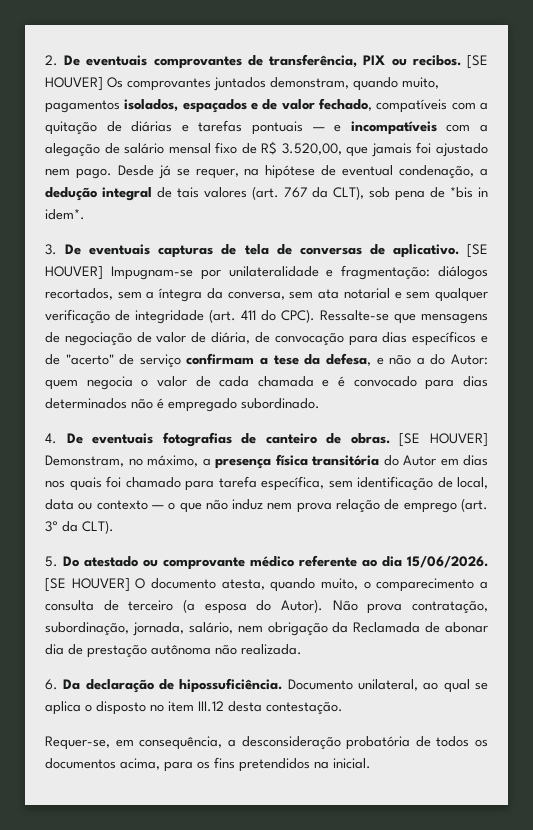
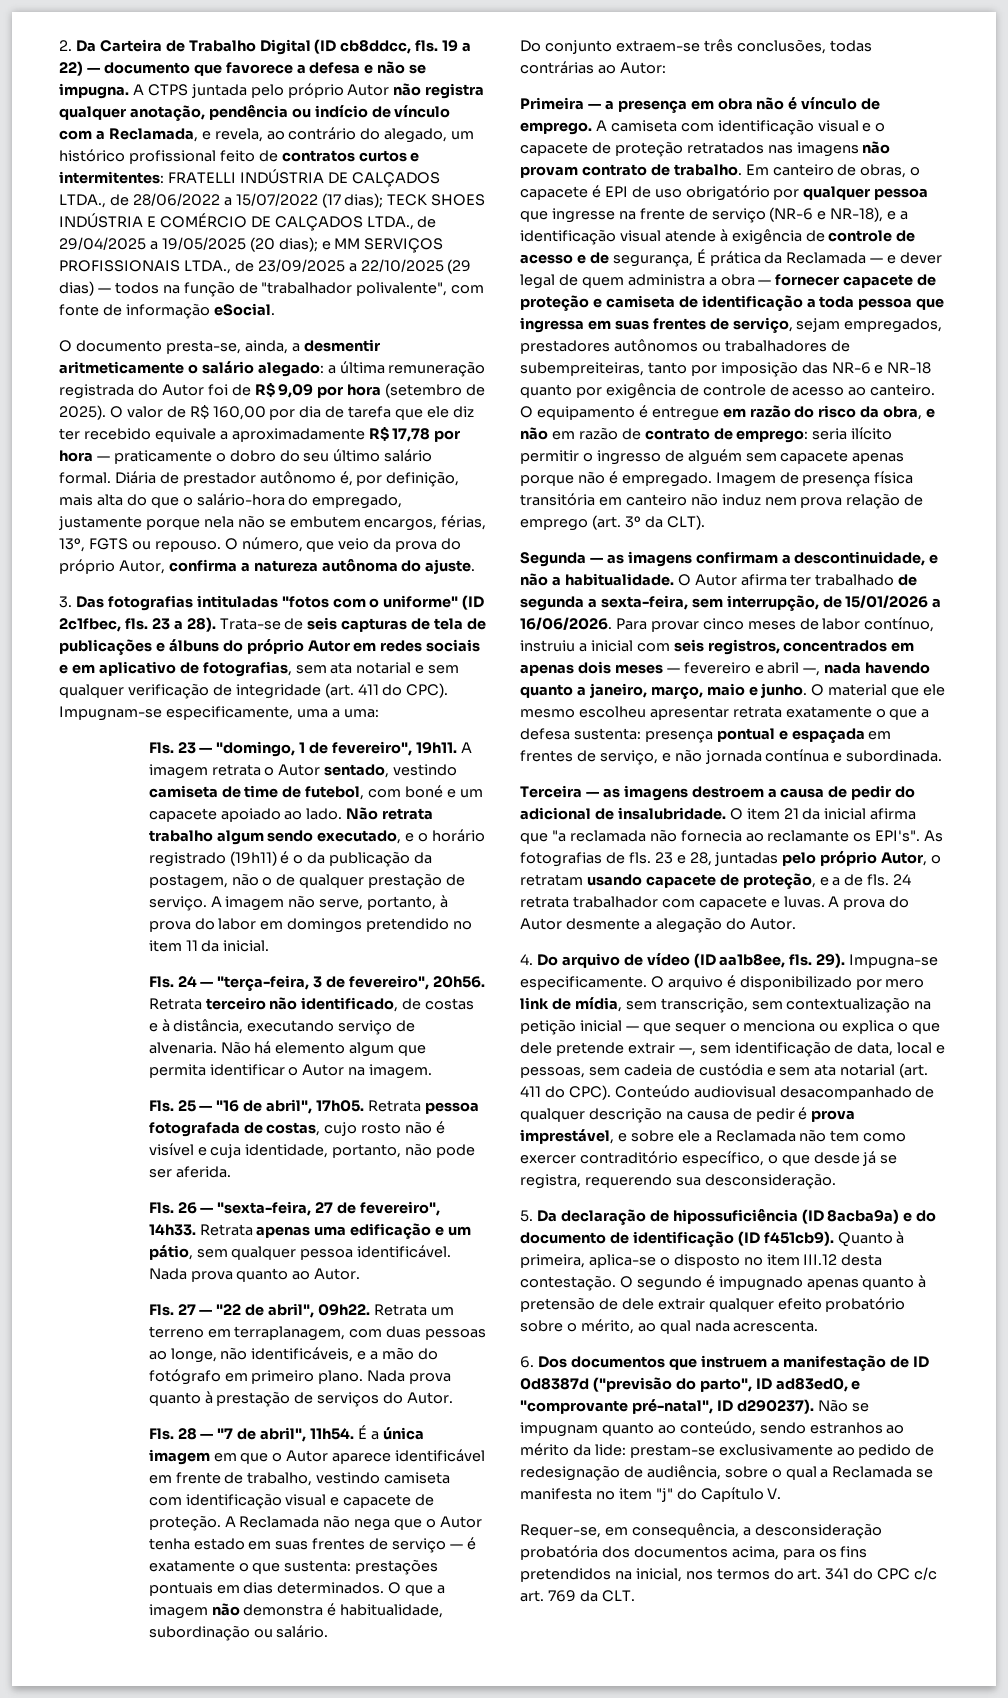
[64,54,489,69] [45,77,439,91] [45,98,488,113] [45,120,489,135] [45,141,488,157] [45,165,489,179] [45,186,488,201] [45,209,85,220] [45,244,489,258] [45,265,488,280] [45,288,285,302] De eventuais comprovantes de transferência, PIX ou recibos. [SE HOUVER] Os comprovantes juntados demonstram, quando muito, pagamentos isolados, espaçados e de valor fechado, compatíveis com a quitação de diárias e tarefas pontuais — e incompatíveis com a alegação de salário mensal fixo de R$ 3.520,00, que jamais foi ajustado nem pago. Desde já se requer, na hipótese de eventual condenação, a dedução integral de tais valores (art. 767 da CLT), sob pena de *bis in idem*. // 3. De eventuais capturas de tela de conversas de aplicativo. [SE HOUVER] Impugnam-se por unilateralidade e fragmentação: diálogos recortados, sem a íntegra da conversa, -> [75,39,472,55] [59,61,427,76] [59,83,485,99] [59,105,451,121] [59,127,475,143] [59,149,420,164] [59,169,440,187] [59,193,486,208] [59,213,437,231] [59,237,444,253] [59,259,472,274] [59,281,485,297] [59,303,275,319] [59,339,380,354] [59,361,486,377] [59,383,486,399] [59,405,474,420] [59,427,461,442] [59,449,433,464] [59,471,460,487] [59,493,403,509] [58,515,487,531] [59,537,462,552] [59,559,476,574] [59,595,485,611] [59,617,487,632] [59,639,481,655] [59,661,292,677] Da Carteira de Trabalho Digital (ID cb8ddcc, fls. 19 a 22) — documento que favorece a defesa e não se impugna. A CTPS juntada pelo próprio Autor não registra qualquer anotação, pendência ou indício de vínculo com a Reclamada, e revela, ao contrário do alegado, um histórico profissional feito de contratos curtos e intermitentes: FRATELLI INDÚSTRIA DE CALÇADOS LTDA., de 28/06/2022 a 15/07/2022 (17 dias); TECK SHOES INDÚSTRIA E COMÉRCIO DE CALÇADOS LTDA., de 29/04/2025 a 19/05/2025 (20 dias); e MM SERVIÇOS PROFISSIONAIS LTDA., de 23/09/2025 a 22/10/2025 (29 dias) — todos na função de "trabalhador polivalente", com fonte de informação eSocial. // O documento presta-se, ainda, a desmentir aritmeticamente o salário alegado: a última remuneração registrada do Autor foi de R$ 9,09 por hora (setembro de 2025). O valor de R$ 160,00 por dia de tarefa que ele diz ter recebido equivale a aproximadamente R$ 17,78 por hora — praticamente o dobro do seu último salário formal. Diária de prestador autônomo é, por definição, mais alta do que o salário-hora do empregado, justamente porque nela não se embutem encargos, férias, 13º, FGTS ou repouso. O número, que veio da prova do próprio Autor, confirma a natureza autônoma do ajuste. // 3. Das fotografias intituladas "fotos com o uniforme" (ID 2c1fbec, fls. 23 a 28). Trata-se de seis capturas de tela de publicações e álbuns do próprio Autor em redes sociais e em aplicativo de fotografias,
[320,310,488,324] [45,331,488,346] [45,353,489,368] [45,376,488,390] [45,398,320,412] [45,432,488,447] [45,454,488,469] [45,476,488,491] [45,499,202,513] Ressalte-se que mensagens de negociação de valor de diária, de convocação para dias específicos e de "acerto" de serviço confirmam a tese da defesa, e não a do Autor: quem negocia o valor de cada chamada e é convocado para dias determinados não é empregado subordinado. // 4. De eventuais fotografias de canteiro de obras. [SE HOUVER] Demonstram, no máximo, a presença física transitória do Autor em dias nos quais foi chamado para tarefa específica, sem identificação de local, data ou contexto — o que -> [59,706,379,721] [148,741,472,757] [148,764,458,779] [148,785,483,800] [148,807,434,822] [148,829,486,845] [148,851,433,867] [148,873,466,889] [148,895,449,911] [148,918,473,933] [148,940,270,952] [148,975,486,991] [148,997,475,1012] [148,1019,416,1035] [148,1041,427,1057] [148,1064,433,1079] [148,1099,479,1114] [148,1121,446,1137] [148,1143,476,1158] [148,1166,231,1178] [148,1201,441,1216] [148,1223,472,1239] [148,1245,452,1260] [148,1268,361,1282] [148,1303,454,1318] [148,1326,487,1341] [148,1347,439,1363] [148,1369,452,1385] [148,1391,454,1407] [148,1425,424,1442] [148,1449,486,1465] [148,1472,451,1486] [148,1493,435,1509] [148,1515,483,1531] [148,1537,476,1553] [148,1559,439,1575] [148,1582,446,1596] [148,1603,444,1619] [148,1625,329,1641] [520,39,872,54] [520,61,666,74] [520,97,881,113] [520,119,886,135] [520,141,891,157] [520,164,921,178] [520,185,929,201] [520,207,909,223] [520,229,916,245] [520,249,943,267] [520,274,937,289] [520,295,945,311] [520,317,943,333] [520,339,850,354] [520,361,932,377] [520,383,936,399] [520,405,936,421] [520,427,893,443] [520,449,905,465] [520,471,914,487] [520,493,687,506] Impugnam-se especificamente, uma a uma: // Fls. 23 — "domingo, 1 de fevereiro", 19h11. A imagem retrata o Autor sentado, vestindo camiseta de time de futebol, com boné e um capacete apoiado ao lado. Não retrata trabalho algum sendo executado, e o horário registrado (19h11) é o da publicação da postagem, não o de qualquer prestação de serviço. A imagem não serve, portanto, à prova do labor em domingos pretendido no item 11 da inicial. // Fls. 24 — "terça-feira, 3 de fevereiro", 20h56. Retrata terceiro não identificado, de costas e à distância, executando serviço de alvenaria. Não há elemento algum que permita identificar o Autor na imagem. // Fls. 25 — "16 de abril", 17h05. Retrata pessoa fotografada de costas, cujo rosto não é visível e cuja identidade, portanto, não pode ser aferida. // Fls. 26 — "sexta-feira, 27 de fevereiro", 14h33. Retrata apenas uma edificação e um pátio, sem qualquer pessoa identificável. Nada prova quanto ao Autor. // Fls. 27 — "22 de abril", 09h22. Retrata um terreno em terraplanagem, com duas pessoas ao longe, não identificáveis, e a mão do fotógrafo em primeiro plano. Nada prova quanto à prestação de serviços do Autor. // Fls. 28 — "7 de abril", 11h54. É a única imagem em que o Autor aparece identificável em frente de trabalho, vestindo camiseta com identificação visual e capacete de proteção. A Reclamada não nega que o Autor tenha estado em suas frentes de serviço — é exatamente o que sustenta: prestações pontuais em dias determinados. O que a imagem não demonstra é habitualidade, subordinação ou salário. // Do conjunto extraem-se três conclusões, todas contrárias ao Autor: // Primeira — a presença em obra não é vínculo de emprego. A camiseta com identificação visual e o capacete de proteção retratados nas imagens não provam contrato de trabalho. Em canteiro de obras, o capacete é EPI de uso obrigatório por qualquer pessoa que ingresse na frente de serviço (NR-6 e NR-18), e a identificação visual atende à exigência de controle de acesso e de segurança, É prática da Reclamada — e dever legal de quem administra a obra — fornecer capacete de proteção e camiseta de identificação a toda pessoa que ingressa em suas frentes de serviço, sejam empregados, prestadores autônomos ou trabalhadores de subempreiteiras, tanto por imposição das NR-6 e NR-18 quanto por exigência de controle de acesso ao canteiro. O equipamento é entregue em razão do risco da obra, e não em razão de contrato de emprego: seria ilícito permitir o ingresso de alguém sem capacete apenas porque não é empregado. Imagem de presença física transitória em canteiro
[45,555,488,570] [45,578,489,592] [45,599,489,614] [45,622,488,636] [45,644,302,658] [45,678,488,693] [45,701,81,715] 5. Do atestado ou comprovante médico referente ao dia 15/06/2026. [SE HOUVER] O documento atesta, quando muito, o comparecimento a consulta de terceiro (a esposa do Autor). Não prova contratação, subordinação, jornada, salário, nem obrigação da Reclamada de abonar dia de prestação autônoma não realizada. // 6. Da declaração de hipossuficiência. Documento unilateral, ao qual se aplica -> [520,551,939,567] [520,573,918,586] [520,595,942,611] [520,617,935,632] [520,639,915,655] [520,661,931,676] [520,683,946,699] [520,706,930,720] [520,728,892,743] [520,749,943,765] [520,785,916,801] [520,807,917,820] [520,829,944,844] [520,851,942,867] [520,873,912,889] [520,896,910,910] [520,917,796,933] [520,953,939,969] [520,975,925,990] [520,997,932,1013] [520,1019,941,1035] [520,1041,946,1057] [520,1063,929,1078] [520,1085,935,1100] [520,1107,856,1123] [520,1129,907,1144] [520,1151,898,1166] [520,1173,836,1189] [520,1209,937,1225] [520,1231,905,1247] [520,1254,656,1268] Segunda — as imagens confirmam a descontinuidade, e não a habitualidade. O Autor afirma ter trabalhado de segunda a sexta-feira, sem interrupção, de 15/01/2026 a 16/06/2026. Para provar cinco meses de labor contínuo, instruiu a inicial com seis registros, concentrados em apenas dois meses — fevereiro e abril —, nada havendo quanto a janeiro, março, maio e junho. O material que ele mesmo escolheu apresentar retrata exatamente o que a defesa sustenta: presença pontual e espaçada em frentes de serviço, e não jornada contínua e subordinada. // Terceira — as imagens destroem a causa de pedir do adicional de insalubridade. O item 21 da inicial afirma que "a reclamada não fornecia ao reclamante os EPI's". As fotografias de fls. 23 e 28, juntadas pelo próprio Autor, o retratam usando capacete de proteção, e a de fls. 24 retrata trabalhador com capacete e luvas. A prova do Autor desmente a alegação do Autor. // 4. Do arquivo de vídeo (ID aa1b8ee, fls. 29). Impugna-se especificamente. O arquivo é disponibilizado por mero link de mídia, sem transcrição, sem contextualização na petição inicial — que sequer o menciona ou explica o que dele pretende extrair —, sem identificação de data, local e pessoas, sem cadeia de custódia e sem ata notarial (art. 411 do CPC). Conteúdo audiovisual desacompanhado de qualquer descrição na causa de pedir é prova imprestável, e sobre ele a Reclamada não tem como exercer contraditório específico, o que desde já se registra, requerendo sua desconsideração. // 5. Da declaração de hipossuficiência (ID 8acba9a) e do documento de identificação (ID f451cb9). Quanto à primeira, aplica-se
(343, 708) none -> [619,1275,927,1291] [520,1297,906,1312] [520,1319,819,1334] [520,1355,930,1371] [520,1377,861,1392] [520,1399,869,1414] [520,1421,905,1437] [520,1443,935,1458] [520,1465,934,1481] [520,1487,782,1502] O segundo é impugnado apenas quanto à pretensão de dele extrair qualquer efeito probatório sobre o mérito, ao qual nada acrescenta. // 6. Dos documentos que instruem a manifestação de ID 0d8387d ("previsão do parto", ID ad83ed0, e "comprovante pré-natal", ID d290237). Não se impugnam quanto ao conteúdo, sendo estranhos ao mérito da lide: prestam-se exclusivamente ao pedido de redesignação de audiência, sobre o qual a Reclamada se manifesta no item "j" do Capítulo V.
[415,736,488,747] de todos os -> [601,1546,630,1558] dos
[333,758,371,769] inicial. -> [635,1567,938,1582] [520,1590,635,1602] inicial, nos termos do art. 341 do CPC c/c art. 769 da CLT.

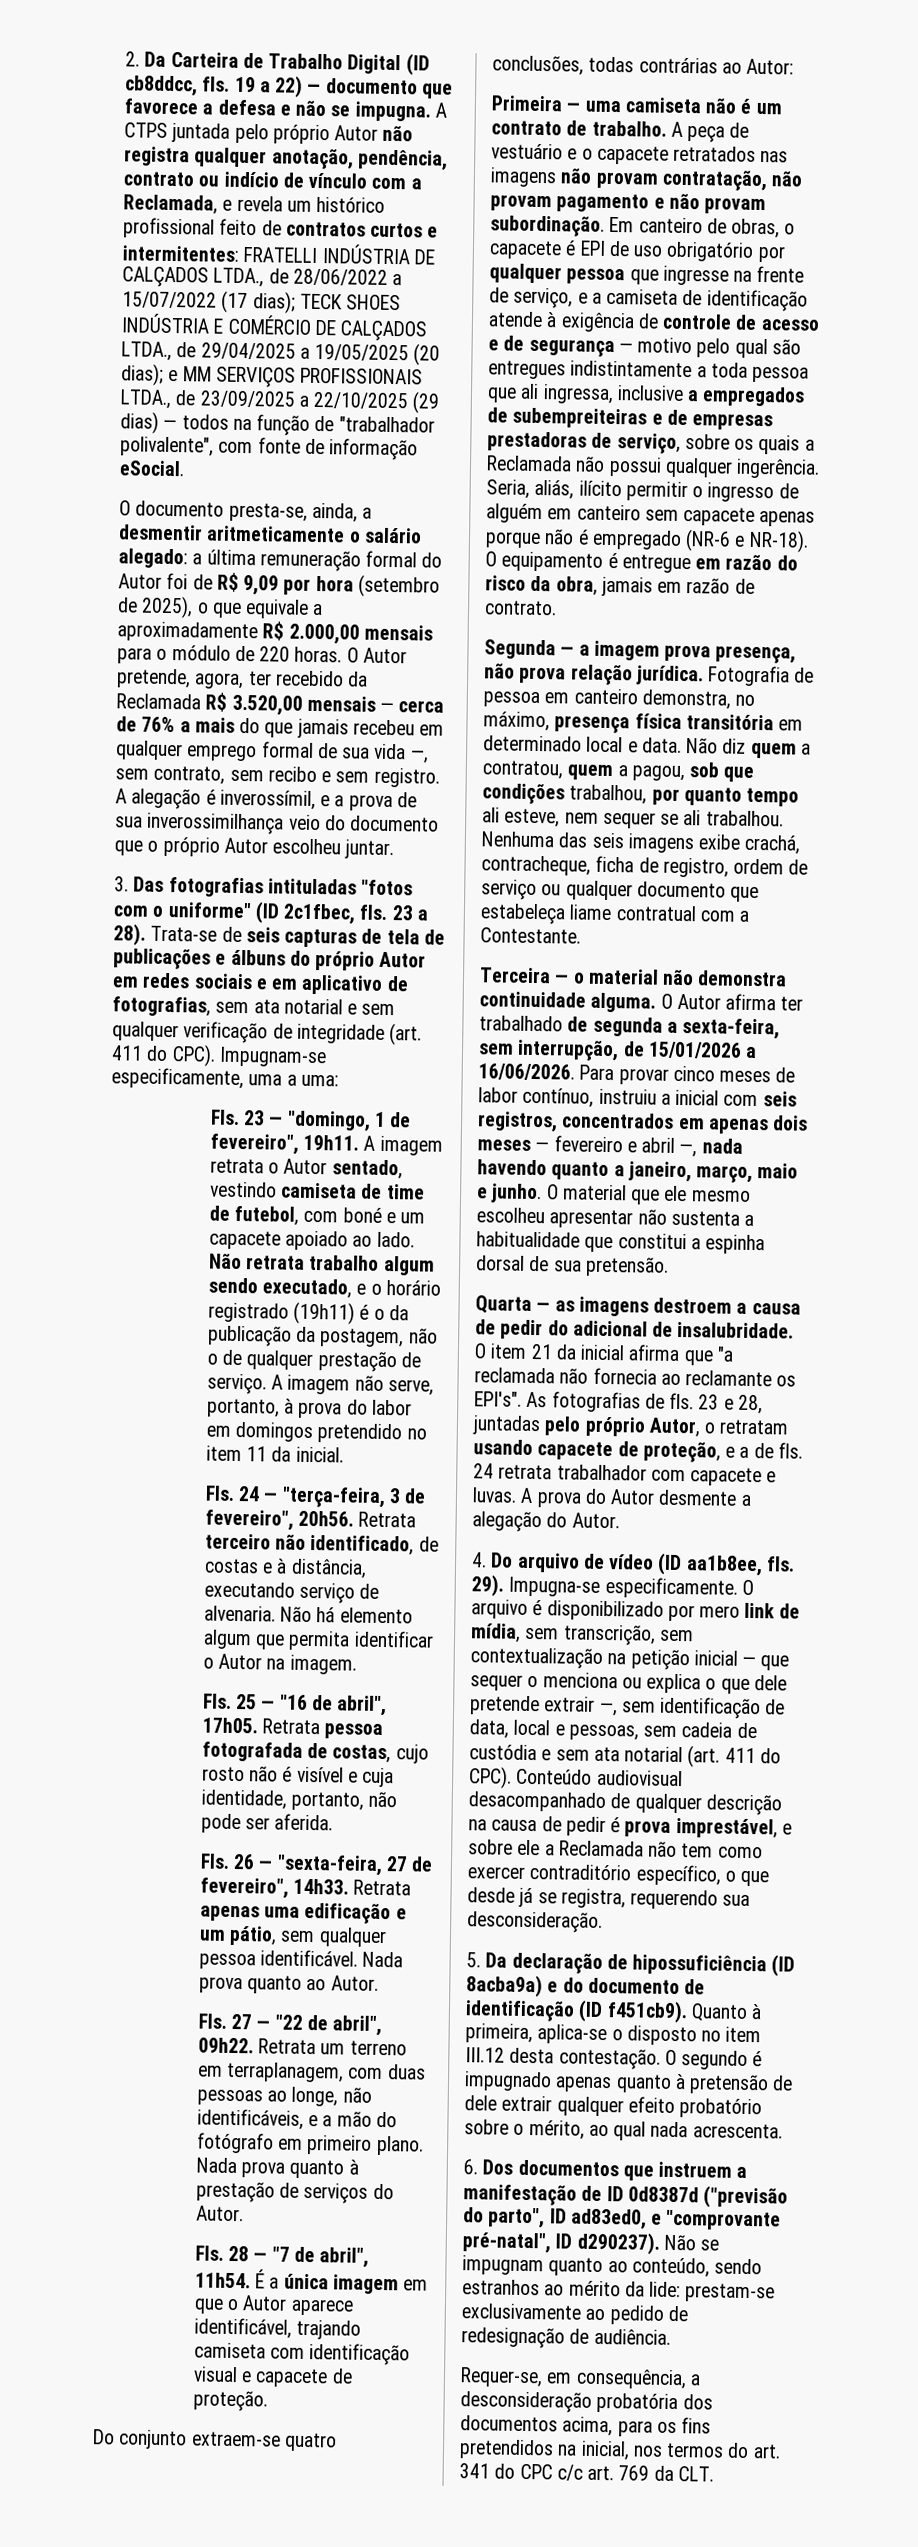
[208,105,288,120] pendência -> [357,149,448,171] [123,171,194,187] pendência, contrato
[214,127,448,143] revela, ao contrário do alegado, -> [236,195,283,212] revela
[59,384,134,399] registrada -> [365,550,418,568] formal
[59,405,474,420] [59,427,461,442] [59,449,433,464] [59,471,460,487] [59,493,403,509] [58,515,487,531] [59,537,462,552] [59,559,476,574] 2025). O valor de R$ 160,00 por dia de tarefa que ele diz ter recebido equivale a aproximadamente R$ 17,78 por hora — praticamente o dobro do seu último salário formal. Diária de prestador autônomo é, por definição, mais alta do que o salário-hora do empregado, justamente porque nela não se embutem encargos, férias, 13º, FGTS ou repouso. O número, que veio da prova do próprio Autor, confirma a natureza autônoma do ajuste. -> [141,595,324,619] [117,621,433,645] [117,645,407,664] [116,668,369,690] [116,692,445,716] [116,716,445,739] [115,740,429,764] [115,765,440,788] [115,788,417,812] [115,812,440,835] [114,836,395,860] 2025), o que equivale a aproximadamente R$ 2.000,00 mensais para o módulo de 220 horas. O Autor pretende, agora, ter recebido da Reclamada R$ 3.520,00 mensais — cerca de 76% a mais do que jamais recebeu em qualquer emprego formal de sua vida —, sem contrato, sem recibo e sem registro. A alegação é inverossímil, e a prova de sua inverossimilhança veio do documento que o próprio Autor escolheu juntar.
[395,1449,486,1462] [148,1472,381,1486] identificável em frente de trabalho, vestindo -> [193,2317,362,2340] identificável, trajando
[224,1515,483,1531] [148,1537,476,1553] [148,1559,439,1575] [148,1582,446,1596] [148,1603,444,1619] [148,1625,329,1641] A Reclamada não nega que o Autor tenha estado em suas frentes de serviço — é exatamente o que sustenta: prestações pontuais em dias determinados. O que a imagem não demonstra é habitualidade, subordinação ou salário. -> (268, 2401) none
[703,39,733,52] três -> [283,2432,337,2452] quatro
[604,97,881,113] [520,119,859,135] a presença em obra não é vínculo de emprego. A camiseta com identificação visual -> [584,97,782,115] [491,120,750,143] [491,143,563,160] uma camiseta não é um contrato de trabalho. A peça de vestuário
[591,141,683,157] de proteção -> (669, 155) none
[581,164,742,176] contrato de trabalho. -> [661,169,804,192] [490,193,767,215] [490,215,605,237] contratação, não provam pagamento e não provam subordinação.
[711,207,909,223] [520,229,661,245] serviço (NR-6 e NR-18), e a identificação visual -> [513,287,808,312] serviço, e a camiseta de identificação
[612,249,943,267] [520,274,937,289] [520,295,945,311] [520,317,943,333] [520,339,850,354] [520,361,932,377] [520,383,936,399] segurança, É prática da Reclamada — e dever legal de quem administra a obra — fornecer capacete de proteção e camiseta de identificação a toda pessoa que ingressa em suas frentes de serviço, sejam empregados, prestadores autônomos ou trabalhadores de subempreiteiras, tanto por imposição das NR-6 e NR-18 quanto por exigência de controle de acesso ao canteiro. -> [528,337,801,359] [488,360,810,383] [487,383,806,407] [487,407,774,431] [487,431,815,455] [486,455,821,479] [486,479,799,503] [486,503,816,527] [485,529,809,553] segurança — motivo pelo qual são entregues indistintamente a toda pessoa que ali ingressa, inclusive a empregados de subempreiteiras e de empresas prestadoras de serviço, sobre os quais a Reclamada não possui qualquer ingerência. Seria, aliás, ilícito permitir o ingresso de alguém em canteiro sem capacete apenas porque não é empregado (NR-6 e NR-18).
[926,408,936,418] [520,427,548,440] e não -> [600,576,653,597] jamais
[644,427,893,443] [520,449,905,465] [520,471,914,487] [520,493,924,509] [520,515,705,531] [520,551,939,567] [520,573,674,586] contrato de emprego: seria ilícito permitir o ingresso de alguém sem capacete apenas porque não é empregado. Imagem de presença física transitória em canteiro não induz nem prova relação de emprego (art. 3º da CLT). // Segunda — as imagens confirmam a descontinuidade, e não a habitualidade. -> [484,600,557,616] [484,639,797,664] [484,663,815,687] [483,688,756,710] [483,711,804,734] [483,735,811,759] [482,760,755,782] [482,783,800,807] [482,807,784,829] [481,831,801,855] [481,855,809,878] [481,879,760,903] [480,903,750,925] [480,927,581,944] [479,967,788,987] [479,991,657,1013] contrato. // Segunda — a imagem prova presença, não prova relação jurídica. Fotografia de pessoa em canteiro demonstra, no máximo, presença física transitória em determinado local e data. Não diz quem a contratou, quem a pagou, sob que condições trabalhou, por quanto tempo ali esteve, nem sequer se ali trabalhou. Nenhuma das seis imagens exibe crachá, contracheque, ficha de registro, ordem de serviço ou qualquer documento que estabeleça liame contratual com a Contestante. // Terceira — o material não demonstra continuidade alguma.
[732,706,930,720] [520,728,892,743] [520,749,943,765] [520,785,582,798] retrata exatamente o que a defesa sustenta: presença pontual e espaçada em frentes de serviço, e não jornada contínua e subordinada. // Terceira -> [637,1209,755,1227] [476,1231,766,1255] [476,1255,669,1277] [475,1295,532,1314] não sustenta a habitualidade que constitui a espinha dorsal de sua pretensão. // Quarta
[646,1465,934,1480] [520,1487,782,1502] audiência, sobre o qual a Reclamada se manifesta no item "j" do Capítulo V. -> [593,2328,671,2345] audiência.

